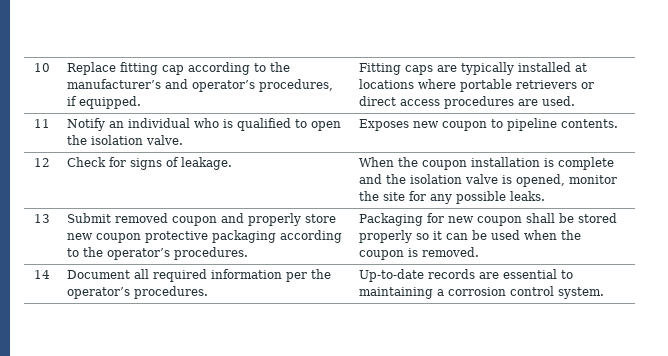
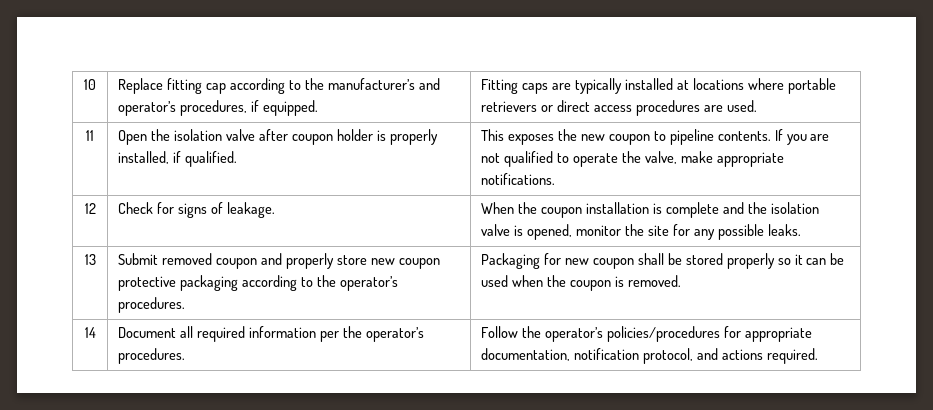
[66,118,341,131] [66,135,183,145] [358,119,409,131] Notify an individual who is qualified to open the isolation valve. | Exposes -> [118,129,438,145] [118,151,238,167] [481,129,578,145] Open the isolation valve after coupon holder is properly installed, if qualified. | This exposes the
(618, 123) none -> [774,129,830,145] [481,151,784,167] [481,173,556,185] If you are not qualified to operate the valve, make appropriate notifications.
[358,269,573,282] [358,286,604,299] Up-to-date records are essential to maintaining a corrosion control system. -> [481,326,812,342] [481,348,818,364] Follow the operator’s policies/procedures for appropriate documentation, notification protocol, and actions required.

